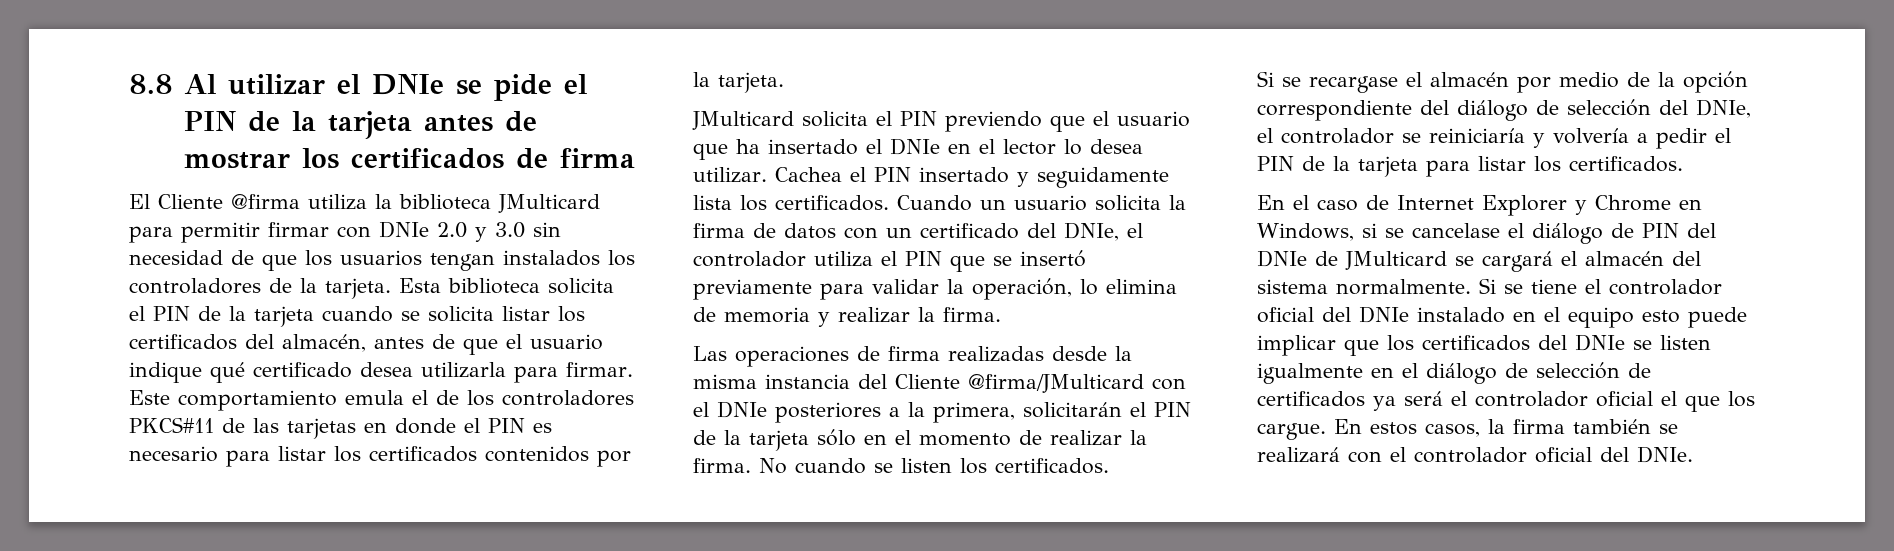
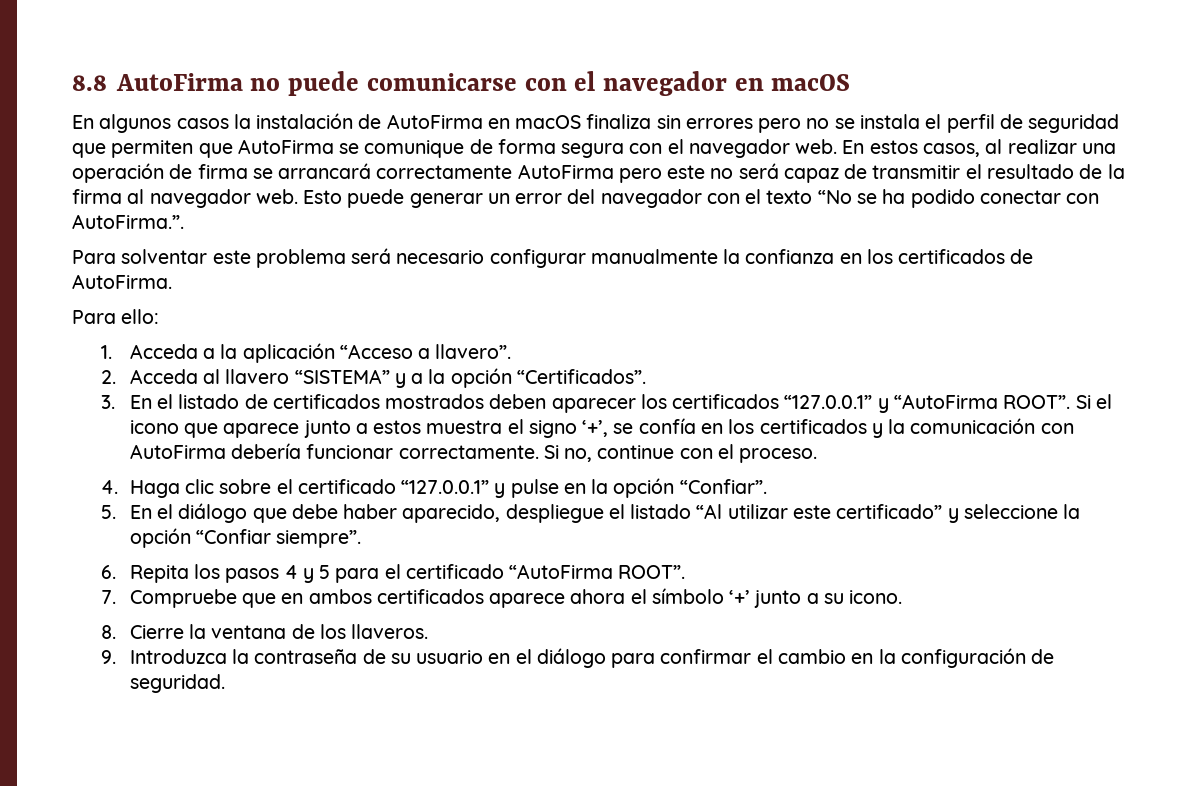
[183,74,587,101] [183,111,537,139] [183,148,635,169] [129,194,600,213] [129,221,561,243] [129,250,635,271] [129,278,614,299] [129,306,585,327] [129,334,603,355] [129,362,633,383] [129,390,634,411] [129,417,552,439] [129,446,631,467] [693,72,784,93] [692,111,1190,132] [693,138,1143,160] [693,167,1169,188] [693,195,1186,211] [693,222,1143,241] [693,250,1086,272] [693,278,1177,300] [693,307,1001,327] [693,346,1132,367] [693,374,1186,393] [693,401,1191,423] [693,429,1147,451] [693,458,1109,474] [1257,71,1748,93] [1257,99,1751,121] [1257,128,1731,149] [1257,156,1683,177] [1257,195,1702,216] [1257,223,1716,244] [1257,250,1701,272] [1257,278,1722,295] [1257,306,1747,328] [1257,334,1711,356] [1257,362,1651,384] [1257,391,1755,412] [1257,419,1678,440] [1257,446,1693,463] Al utilizar el DNIe se pide el PIN de la tarjeta antes de mostrar los certificados de firma // El Cliente @firma utiliza la biblioteca JMulticard para permitir firmar con DNIe 2.0 y 3.0 sin necesidad de que los usuarios tengan instalados los controladores de la tarjeta. Esta biblioteca solicita el PIN de la tarjeta cuando se solicita listar los certificados del almacén, antes de que el usuario indique qué certificado desea utilizarla para firmar. Este comportamiento emula el de los controladores PKCS#11 de las tarjetas en donde el PIN es necesario para listar los certificados contenidos por la tarjeta. // JMulticard solicita el PIN previendo que el usuario que ha insertado el DNIe en el lector lo desea utilizar. Cachea el PIN insertado y seguidamente lista los certificados. Cuando un usuario solicita la firma de datos con un certificado del DNIe, el controlador utiliza el PIN que se insertó previamente para validar la operación, lo elimina de memoria y realizar la firma. // Las operaciones de firma realizadas desde la misma instancia del Cliente @firma/JMulticard con el DNIe posteriores a la primera, solicitarán el PIN de la tarjeta sólo en el momento de realizar la firma. No cuando se listen los certificados. // Si se recargase el almacén por medio de la opción correspondiente del diálogo de selección del DNIe, el controlador se reiniciaría y volvería a pedir el PIN de la tarjeta para listar los certificados. // En el caso de Internet Explorer y Chrome en Windows, si se cancelase el diálogo de PIN del DNIe de JMulticard se cargará el almacén del sistema normalmente. Si se tiene el controlador oficial del DNIe instalado en el equipo esto puede implicar que los certificados del DNIe se listen igualmente en el diálogo de selección de certificados ya será el controlador oficial el que los cargue. En estos casos, la firma también se realizará con el controlador oficial del DNIe. -> [115,71,851,96] [72,113,1120,133] [72,139,1116,158] [72,163,1125,183] [72,189,1100,208] [72,214,184,229] [72,248,1034,268] [72,274,172,289] [72,309,160,324] [100,343,512,363] [100,368,646,388] [100,394,1112,413] [129,418,1074,438] [129,443,818,463] [100,478,767,498] [100,503,1081,523] [129,528,362,548] [100,564,686,583] [100,588,903,608] [100,624,429,639] [100,648,1055,668] [129,674,225,693] AutoFirma no puede comunicarse con el navegador en macOS // En algunos casos la instalación de AutoFirma en macOS finaliza sin errores pero no se instala el perfil de seguridad que permiten que AutoFirma se comunique de forma segura con el navegador web. En estos casos, al realizar una operación de firma se arrancará correctamente AutoFirma pero este no será capaz de transmitir el resultado de la firma al navegador web. Esto puede generar un error del navegador con el texto “No se ha podido conectar con AutoFirma.”. // Para solventar este problema será necesario configurar manualmente la confianza en los certificados de AutoFirma. // Para ello: // 1. Acceda a la aplicación “Acceso a llavero”. // 2. Acceda al llavero “SISTEMA” y a la opción “Certificados”. // 3. En el listado de certificados mostrados deben aparecer los certificados “127.0.0.1” y “AutoFirma ROOT”. Si el icono que aparece junto a estos muestra el signo ‘+’, se confía en los certificados y la comunicación con AutoFirma debería funcionar correctamente. Si no, continue con el proceso. // 4. Haga clic sobre el certificado “127.0.0.1” y pulse en la opción “Confiar”. // 5. En el diálogo que debe haber aparecido, despliegue el listado “Al utilizar este certificado” y seleccione la opción “Confiar siempre”. // 6. Repita los pasos 4 y 5 para el certificado “AutoFirma ROOT”. // 7. Compruebe que en ambos certificados aparece ahora el símbolo ‘+’ junto a su icono. // 8. Cierre la ventana de los llaveros. // 9. Introduzca la contraseña de su usuario en el diálogo para confirmar el cambio en la configuración de seguridad.

